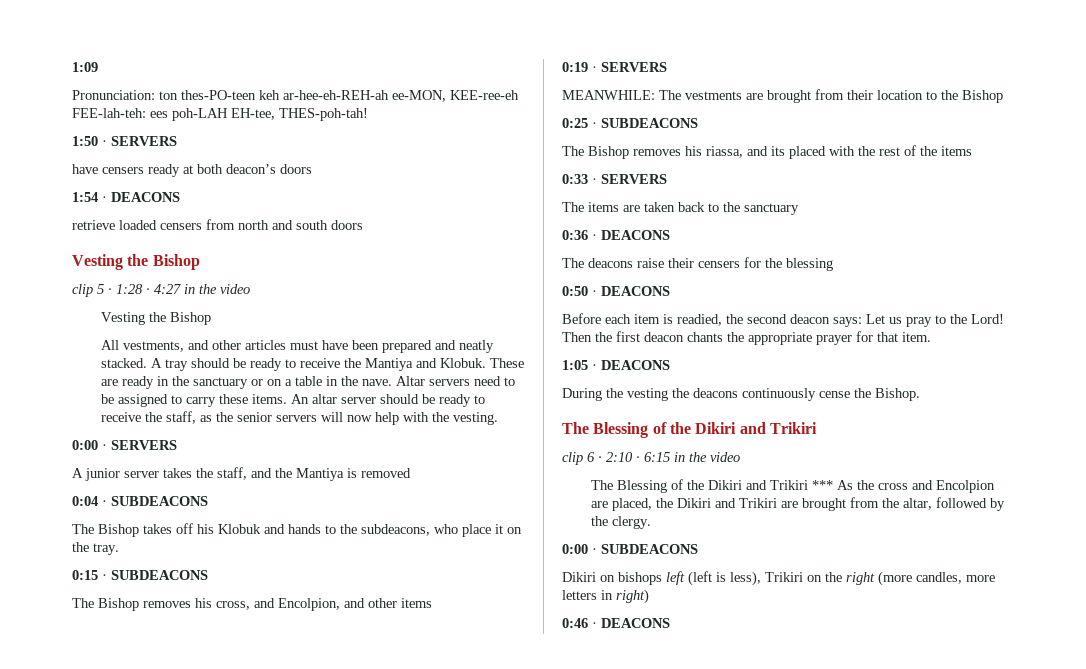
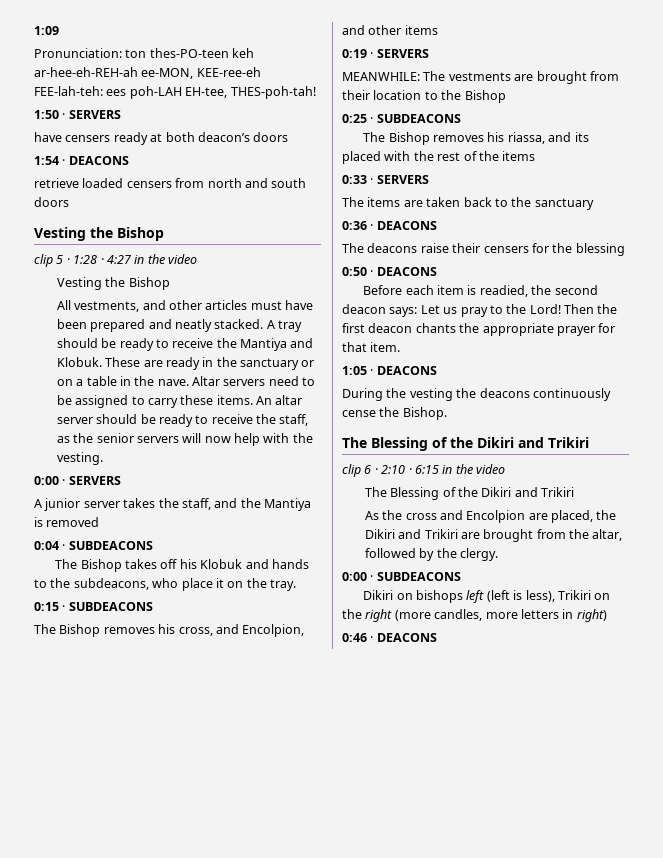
[811,480,833,490] *** -> (575, 492) //

